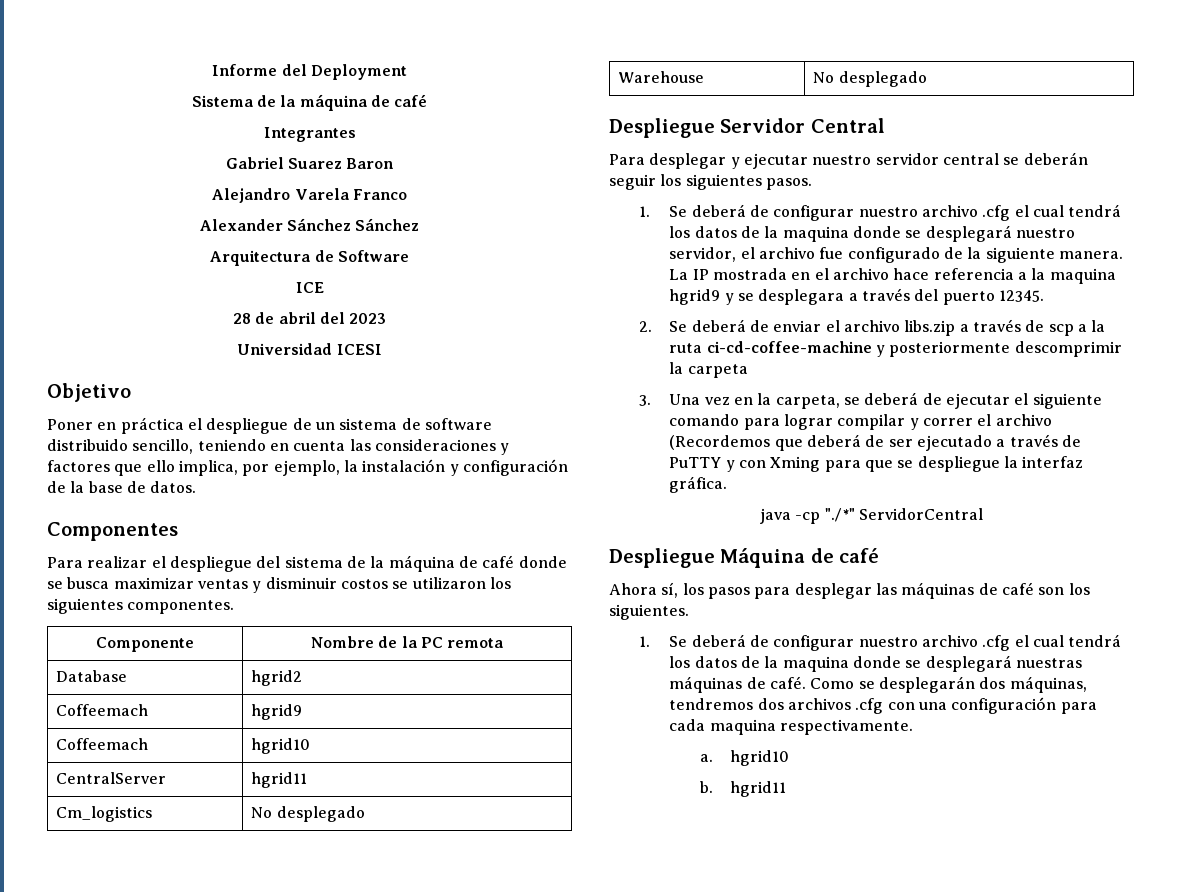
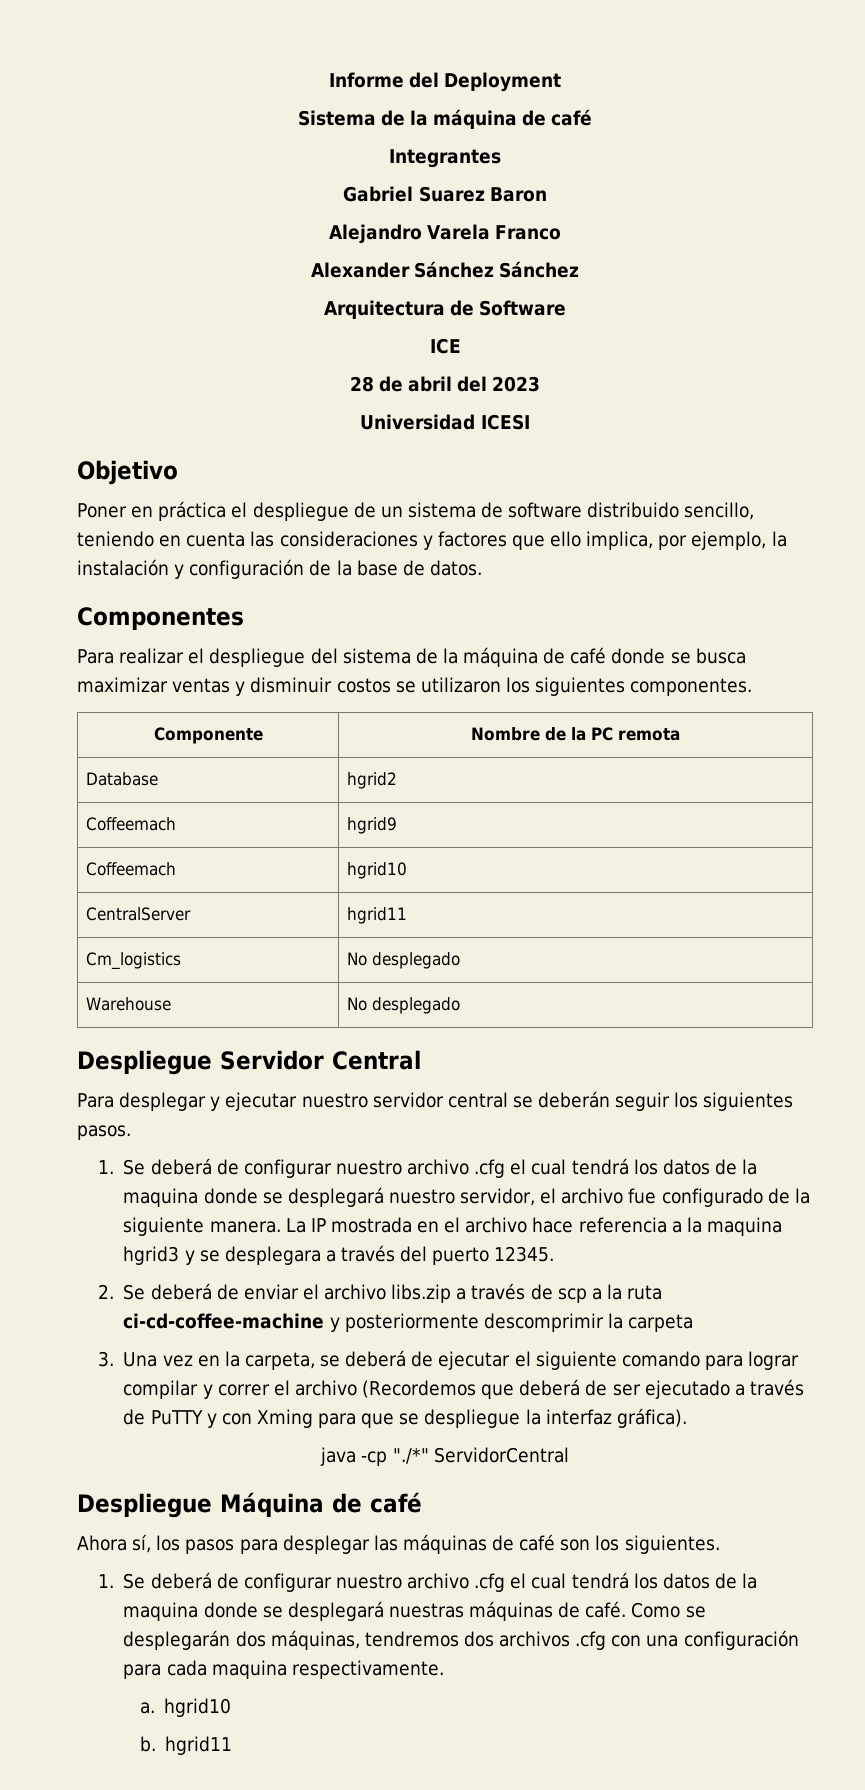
[669,289,721,305] hgrid9 -> [123,1246,180,1265] hgrid3
[669,476,728,493] gráfica. -> [616,1408,687,1428] gráfica).

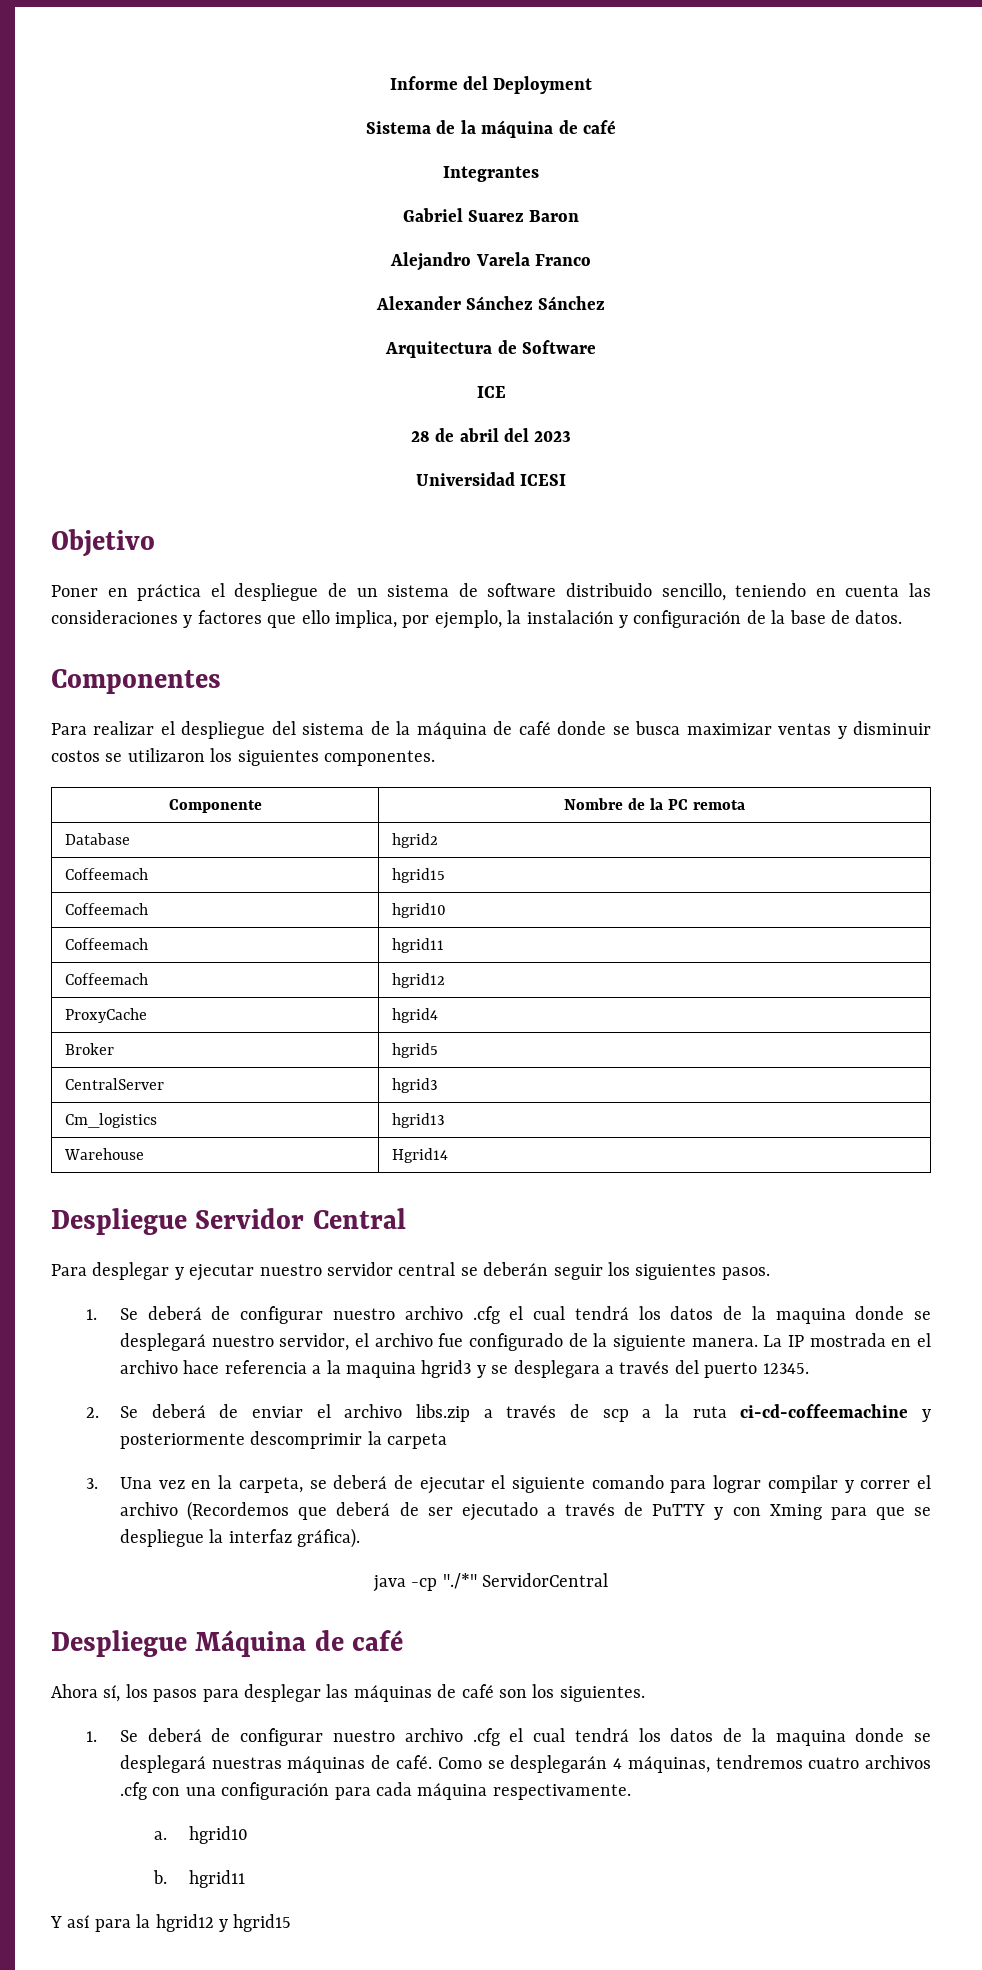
[346,817,397,834] hgrid9 -> [391,868,445,883] hgrid15
[85,907,191,921] [346,907,407,924] CentralServer | hgrid11 -> [64,938,148,950] [391,938,444,953] [64,973,148,985] [391,973,445,988] [64,1008,147,1023] [391,1008,438,1023] [64,1043,114,1055] [391,1043,438,1058] [64,1078,164,1090] [391,1078,438,1093] Coffeemach | hgrid11 // Coffeemach | hgrid12 // ProxyCache | hgrid4 // Broker | hgrid5 // CentralServer | hgrid3
[346,952,460,969] No desplegado -> [391,1113,445,1128] hgrid13
[346,997,460,1014] No desplegado -> [391,1148,448,1163] Hgrid14
[123,1313,325,1329] ci-cd-coffee-machine -> [740,1404,909,1418] ci-cd-coffeemachine
[235,1631,266,1647] dos -> [612,1758,622,1769] 4
[463,1631,494,1647] dos -> [808,1757,860,1769] cuatro
[211,1660,287,1679] maquina -> [417,1783,488,1800] máquina
(233, 1745) none -> [50,1914,292,1932] // Y así para la hgrid12 y hgrid15

